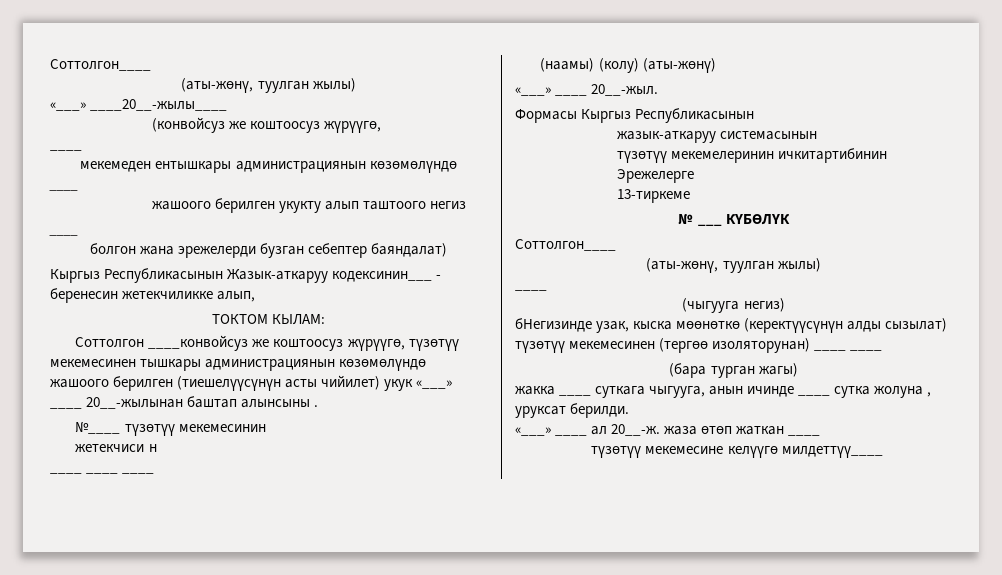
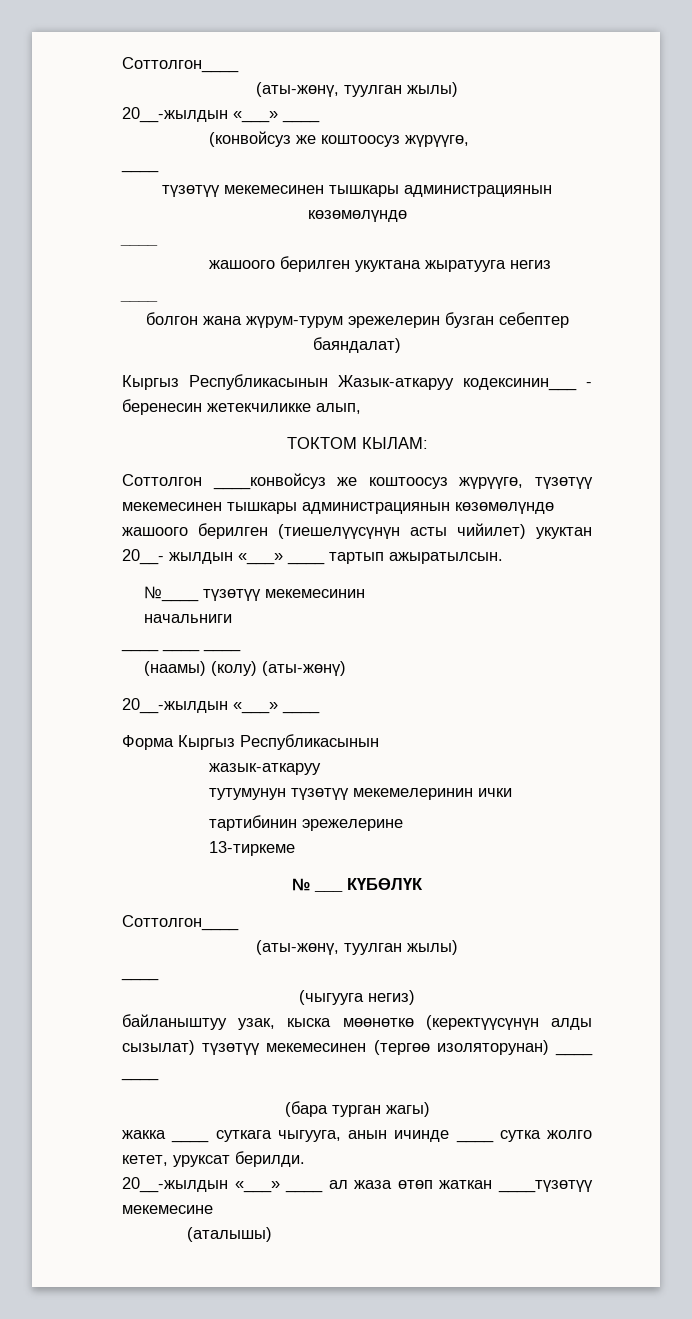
[50,59,151,71] [181,78,356,93] [50,99,228,111] Соттолгон____ // (аты-жөнү, туулган жылы) // «___» ____20__-жылы____ -> [122,57,239,73] [256,82,458,97] [122,107,320,123] Соттолгон____ // (аты-жөнү, туулган жылы) // 20__-жылдын «___» ____
[80,161,232,173] мекемеден ентышкары -> [162,185,399,197] түзөтүү мекемесинен тышкары
[279,201,427,213] укукту алып таштоого -> [355,260,507,272] укуктана жыратууга
[177,246,256,258] эрежелерди -> [245,316,440,328] жүрум-турум эрежелерин
[384,379,453,391] [50,396,319,409] укук «___» ____ 20__-жылынан баштап алынсыны . -> [536,527,592,539] [122,549,503,565] укуктан 20__- жылдын «___» ____ тартып ажыратылсын.
[75,444,157,452] жетекчиси н -> [143,614,232,623] начальниги
[515,84,659,96] [515,109,577,123] «___» ____ 20__-жыл. // Формасы -> [122,698,320,714] [122,735,174,750] 20__-жылдын «___» ____ // Форма
[719,131,817,140] системасынын // -> [209,788,287,800] // тутумунун
[778,148,888,163] [616,169,694,183] ичкитартибинин Эрежелерге -> [478,788,513,797] [209,815,404,831] ички // тартибинин эрежелерине
[515,318,592,332] бНегизинде -> [122,1014,227,1030] байланыштуу
[874,386,932,398] жолуна , -> [547,1130,592,1139] [122,1155,168,1166] жолго кетет,
(630, 410) none -> [122,1177,228,1193] 20__-жылдын
[611,424,661,436] 20__-ж. -> (348, 1184) none
[788,434,821,436] [591,446,883,458] ____ // түзөтүү мекемесине келүүгө милдеттүү____ -> [498,1180,593,1193] [122,1205,213,1214] [187,1227,273,1242] ____түзөтүү мекемесине // (аталышы)

